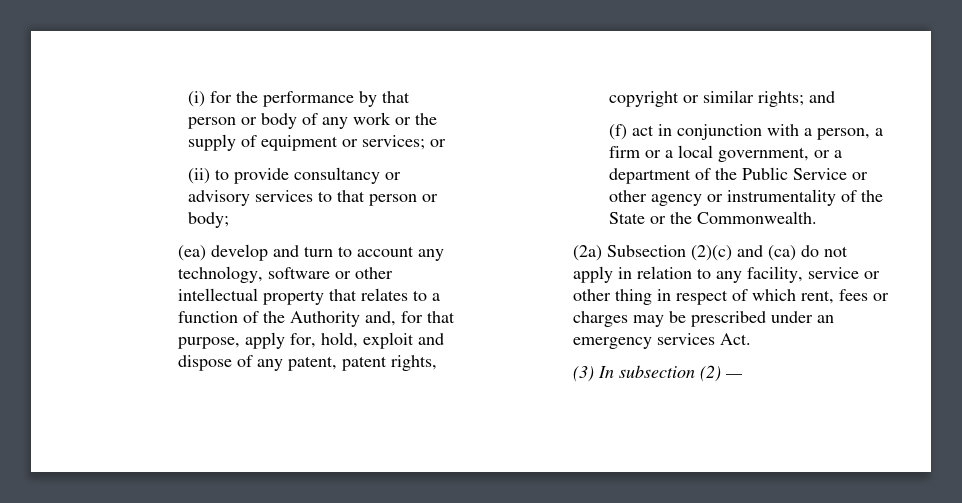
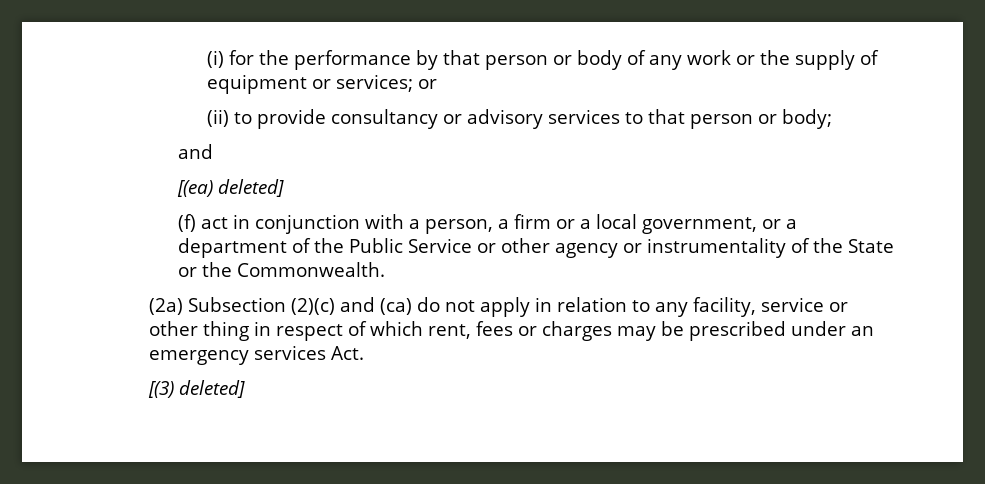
[177,244,444,261] [177,266,393,283] [177,288,440,305] [177,311,455,327] [177,332,444,349] [177,355,437,371] [608,90,835,107] (ea) develop and turn to account any technology, software or other intellectual property that relates to a function of the Authority and, for that purpose, apply for, hold, exploit and dispose of any patent, patent rights, copyright or similar rights; and -> [177,144,213,159] [176,179,284,197] and // [(ea) deleted]
[573,365,744,382] (3) In subsection (2) — -> [147,380,245,398] [(3) deleted]

